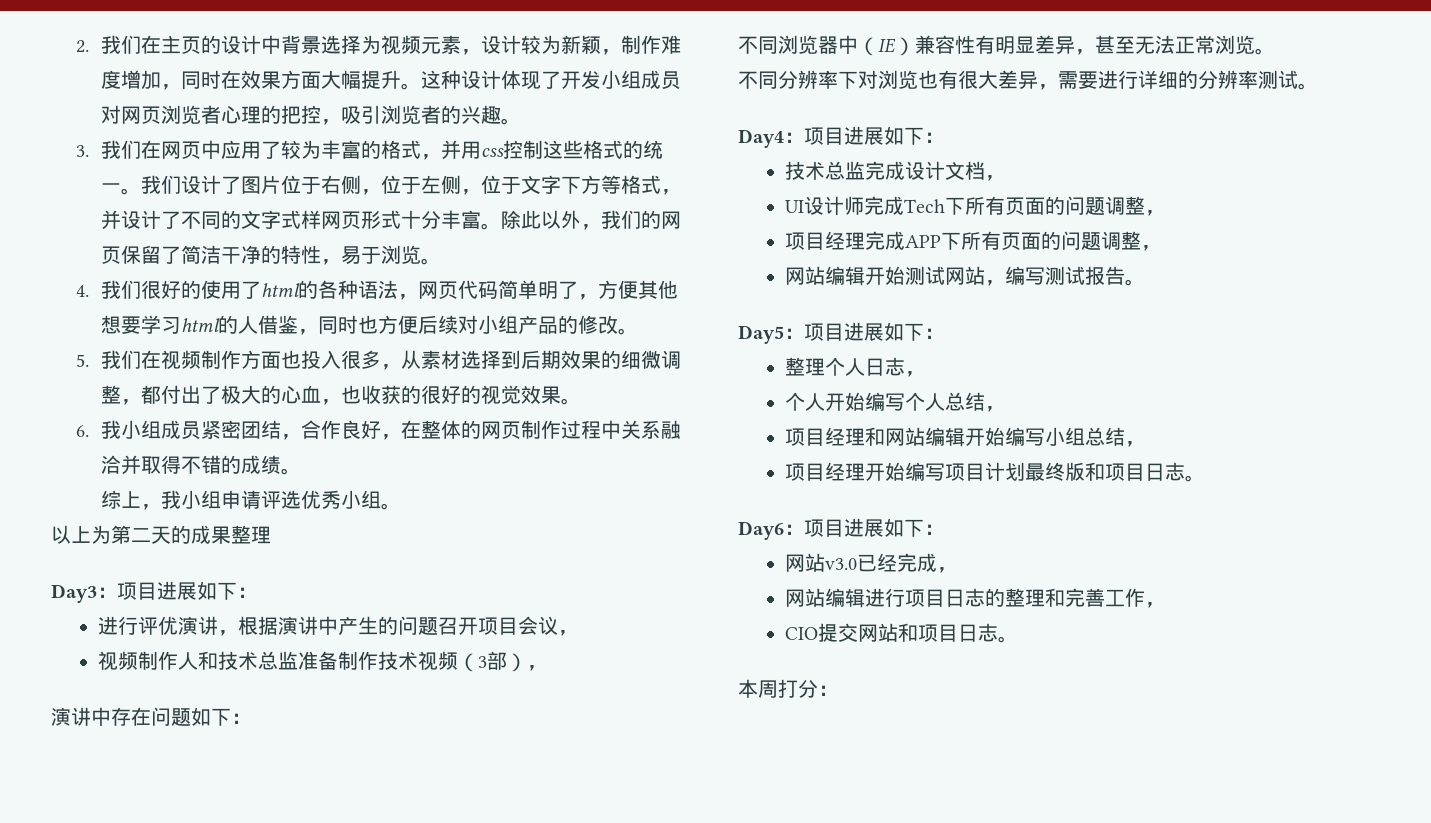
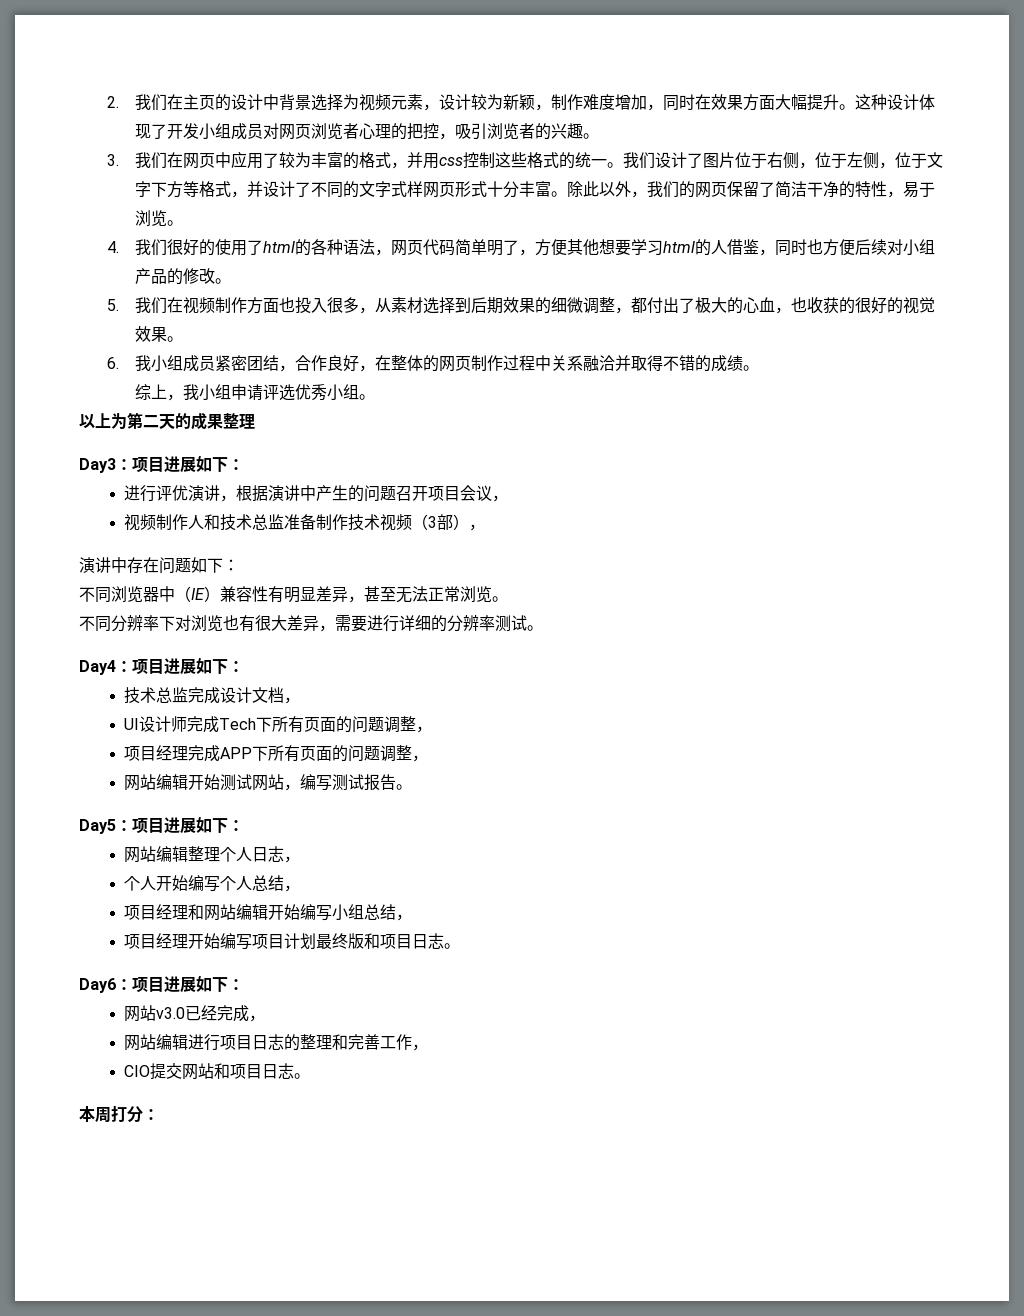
(944, 333) none -> [124,846,189,863] 网站编辑

